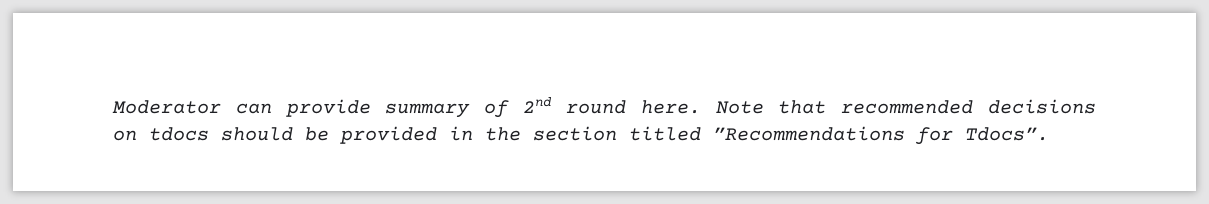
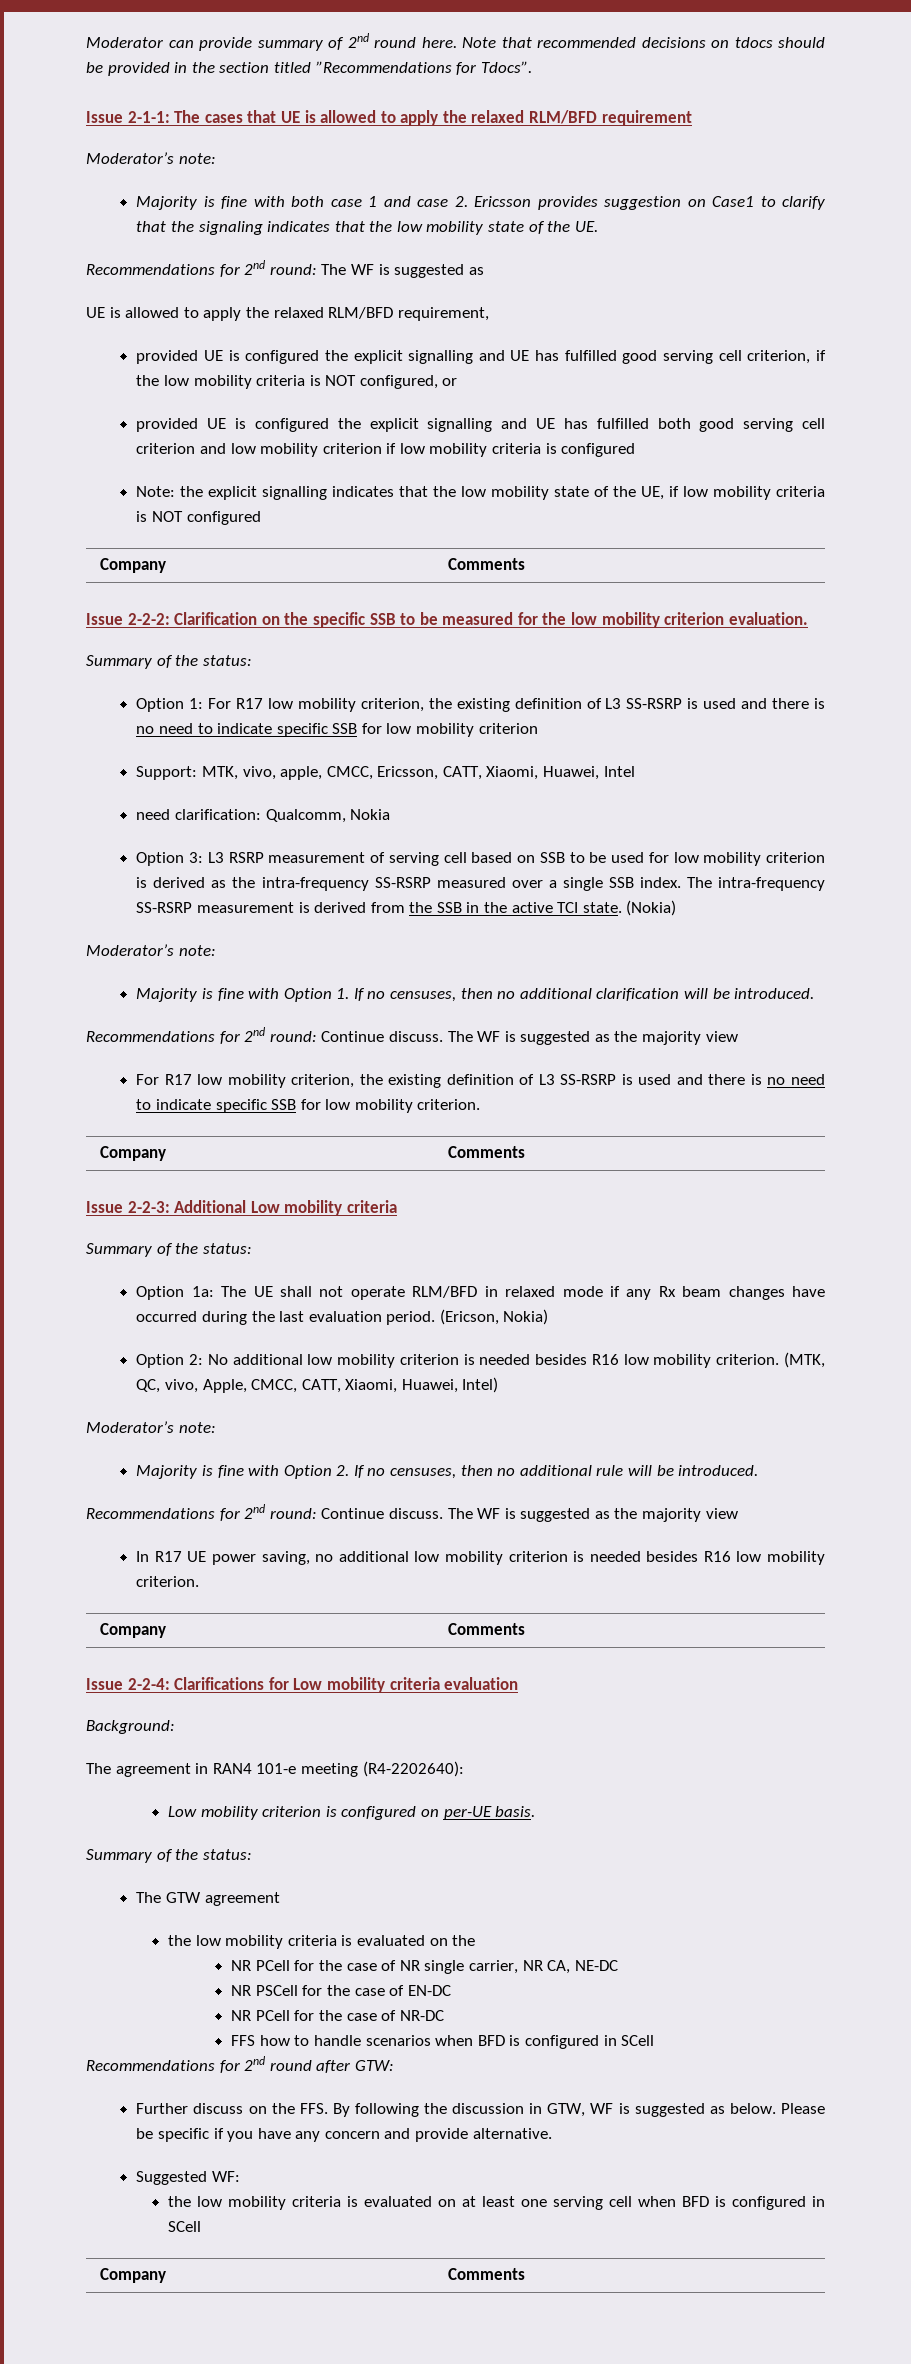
(1049, 134) none -> [86,110,692,126] [86,152,216,164] [136,196,826,210] [136,221,598,235] [86,260,484,278] [86,307,489,321] [136,350,827,364] [136,375,458,389] [136,418,826,432] [136,443,636,457] [136,486,826,500] [136,511,261,525] [99,558,166,573] [447,558,525,570] [86,612,808,628] [86,655,252,669] [136,698,826,712] [136,723,538,737] [136,766,635,780] [136,809,391,823] [136,852,825,866] [136,877,825,891] [136,900,677,916] [86,944,216,956] [136,988,815,1002] [86,1027,738,1045] [136,1074,825,1088] [136,1099,481,1113] [99,1146,166,1161] [447,1146,525,1158] [86,1200,397,1216] [86,1243,252,1257] [136,1286,826,1300] [136,1309,549,1325] [136,1352,826,1368] [136,1377,499,1393] [86,1421,216,1433] [136,1465,759,1479] [86,1504,738,1522] [136,1551,825,1565] [136,1576,200,1587] [99,1623,166,1638] [447,1623,525,1635] [86,1677,519,1693] [86,1720,175,1734] [86,1761,464,1777] [167,1806,536,1820] [86,1849,252,1863] [136,1892,280,1906] [167,1935,476,1949] [231,1960,618,1974] [231,1985,451,1996] [231,2010,444,2021] [231,2035,655,2049] [86,2056,394,2073] [136,2103,826,2117] [136,2128,552,2142] [136,2171,240,2185] [167,2196,825,2210] [167,2221,201,2232] [99,2268,166,2283] [447,2268,525,2280] // Issue 2-1-1: The cases that UE is allowed to apply the relaxed RLM/BFD requirement // Moderator’s note: // Majority is fine with both case 1 and case 2. Ericsson provides suggestion on Case1 to clarify that the signaling indicates that the low mobility state of the UE. // Recommendations for 2nd round: The WF is suggested as // UE is allowed to apply the relaxed RLM/BFD requirement, // provided UE is configured the explicit signalling and UE has fulfilled good serving cell criterion, if the low mobility criteria is NOT configured, or // provided UE is configured the explicit signalling and UE has fulfilled both good serving cell criterion and low mobility criterion if low mobility criteria is configured // Note: the explicit signalling indicates that the low mobility state of the UE, if low mobility criteria is NOT configured // Company | Comments // Issue 2-2-2: Clarification on the specific SSB to be measured for the low mobility criterion evaluation. // Summary of the status: // Option 1: For R17 low mobility criterion, the existing definition of L3 SS-RSRP is used and there is no need to indicate specific SSB for low mobility criterion // Support: MTK, vivo, apple, CMCC, Ericsson, CATT, Xiaomi, Huawei, Intel // need clarification: Qualcomm, Nokia // Option 3: L3 RSRP measurement of serving cell based on SSB to be used for low mobility criterion is derived as the intra-frequency SS-RSRP measured over a single SSB index. The intra-frequency SS-RSRP measurement is derived from the SSB in the active TCI state. (Nokia) // Moderator’s note: // Majority is fine with Option 1. If no censuses, then no additional clarification will be introduced. // Recommendations for 2nd round: Continue discuss. The WF is suggested as the majority view // For R17 low mobility criterion, the existing definition of L3 SS-RSRP is used and there is no need to indicate specific SSB for low mobility criterion. // Company | Comments // Issue 2-2-3: Additional Low mobility criteria // Summary of the status: // Option 1a: The UE shall not operate RLM/BFD in relaxed mode if any Rx beam changes have occurred during the last evaluation period. (Ericson, Nokia) // Option 2: No additional low mobility criterion is needed besides R16 low mobility criterion. (MTK, QC, vivo, Apple, CMCC, CATT, Xiaomi, Huawei, Intel) // Moderator’s note: // Majority is fine with Option 2. If no censuses, then no additional rule will be introduced. // Recommendations for 2nd round: Continue discuss. The WF is suggested as the majority view // In R17 UE power saving, no additional low mobility criterion is needed besides R16 low mobility criterion. // Company | Comments // Issue 2-2-4: Clarifications for Low mobility criteria evaluation // Background: // The agreement in RAN4 101-e meeting (R4-2202640): // Low mobility criterion is configured on per-UE basis. // Summary of the status: // The GTW agreement // the low mobility criteria is evaluated on the // NR PCell for the case of NR single carrier, NR CA, NE-DC // NR PSCell for the case of EN-DC // NR PCell for the case of NR-DC // FFS how to handle scenarios when BFD is configured in SCell // Recommendations for 2nd round after GTW: // Further discuss on the FFS. By following the discussion in GTW, WF is suggested as below. Please be specific if you have any concern and provide alternative. // Suggested WF: // the low mobility criteria is evaluated on at least one serving cell when BFD is configured in SCell // Company | Comments

